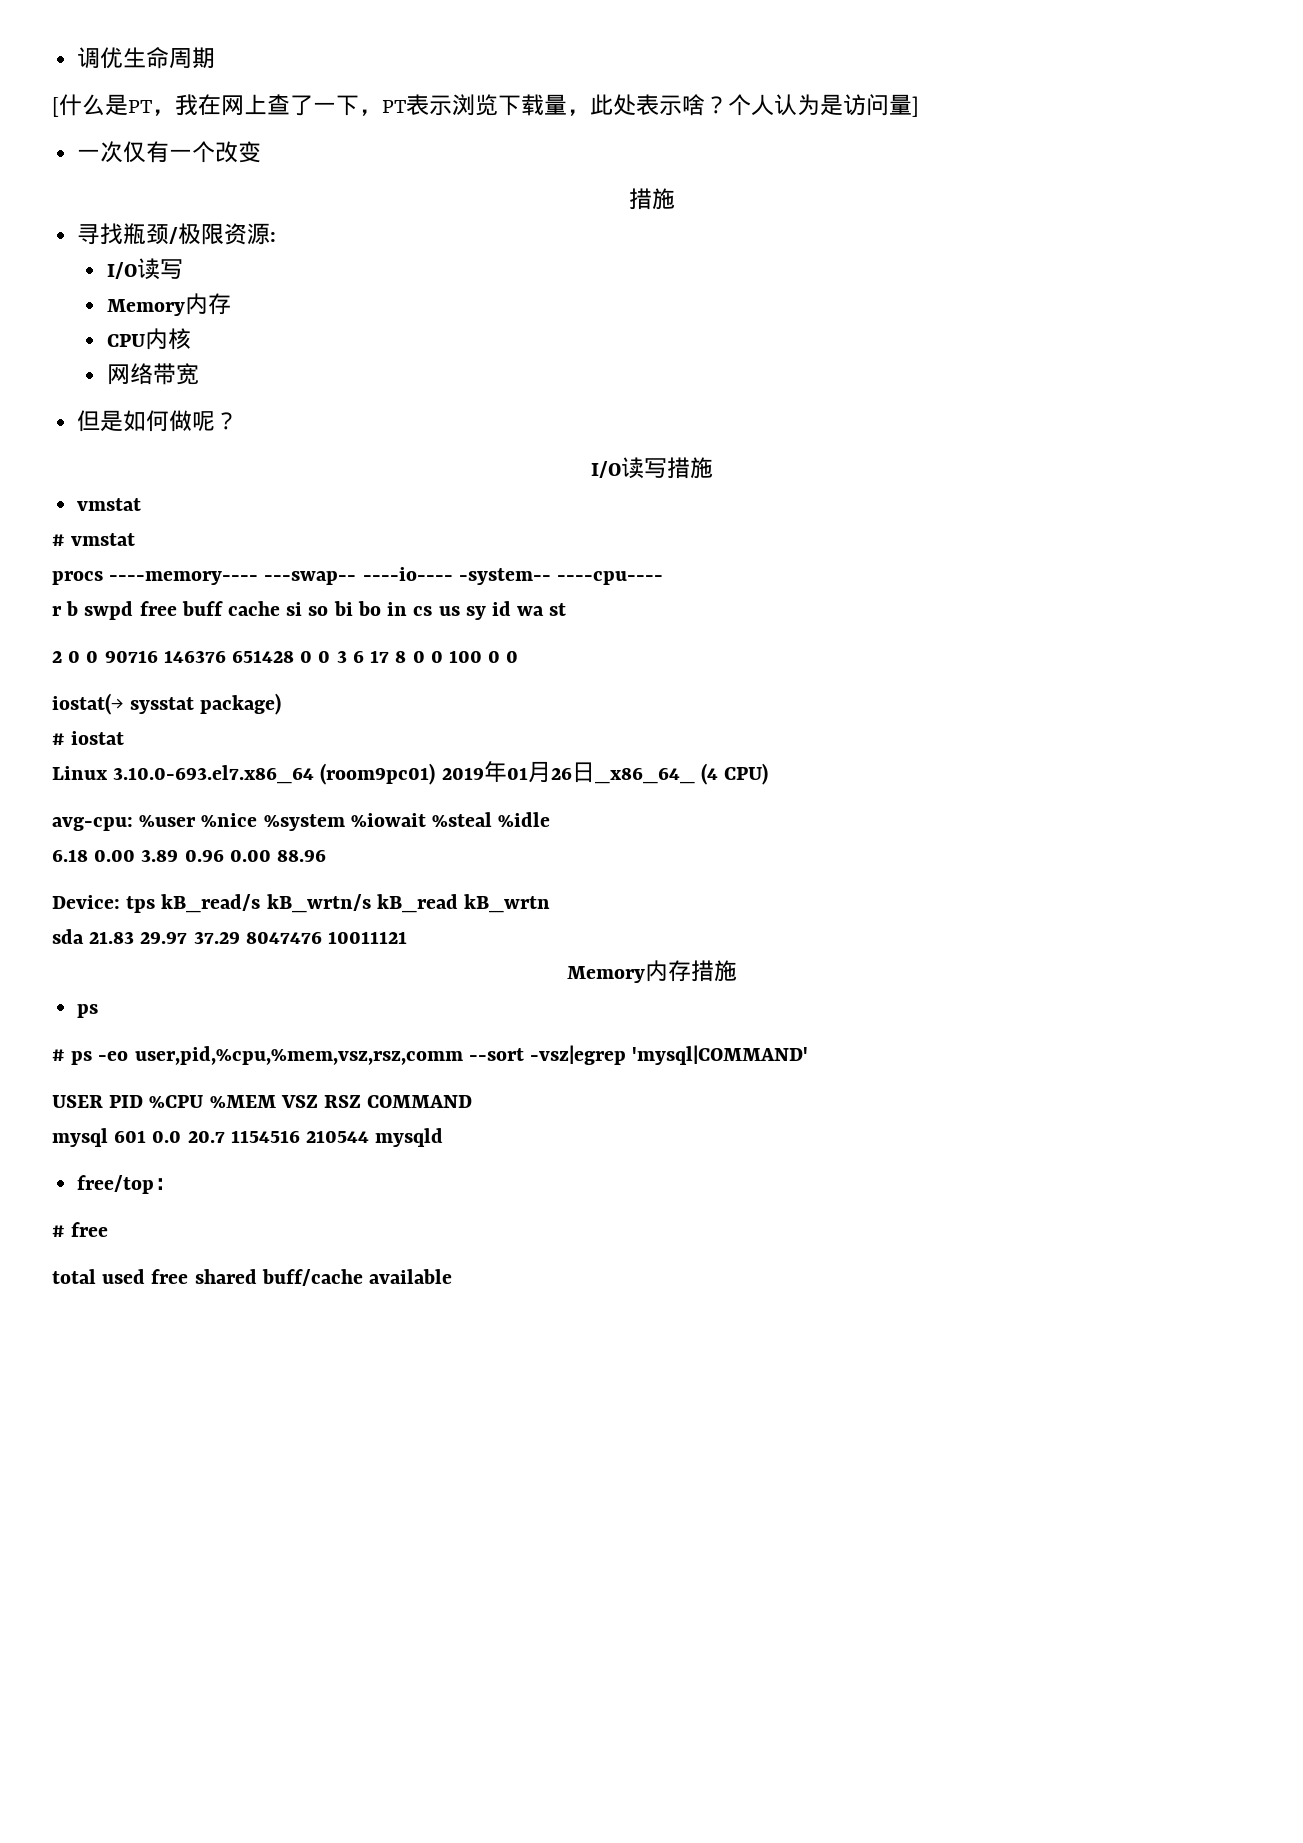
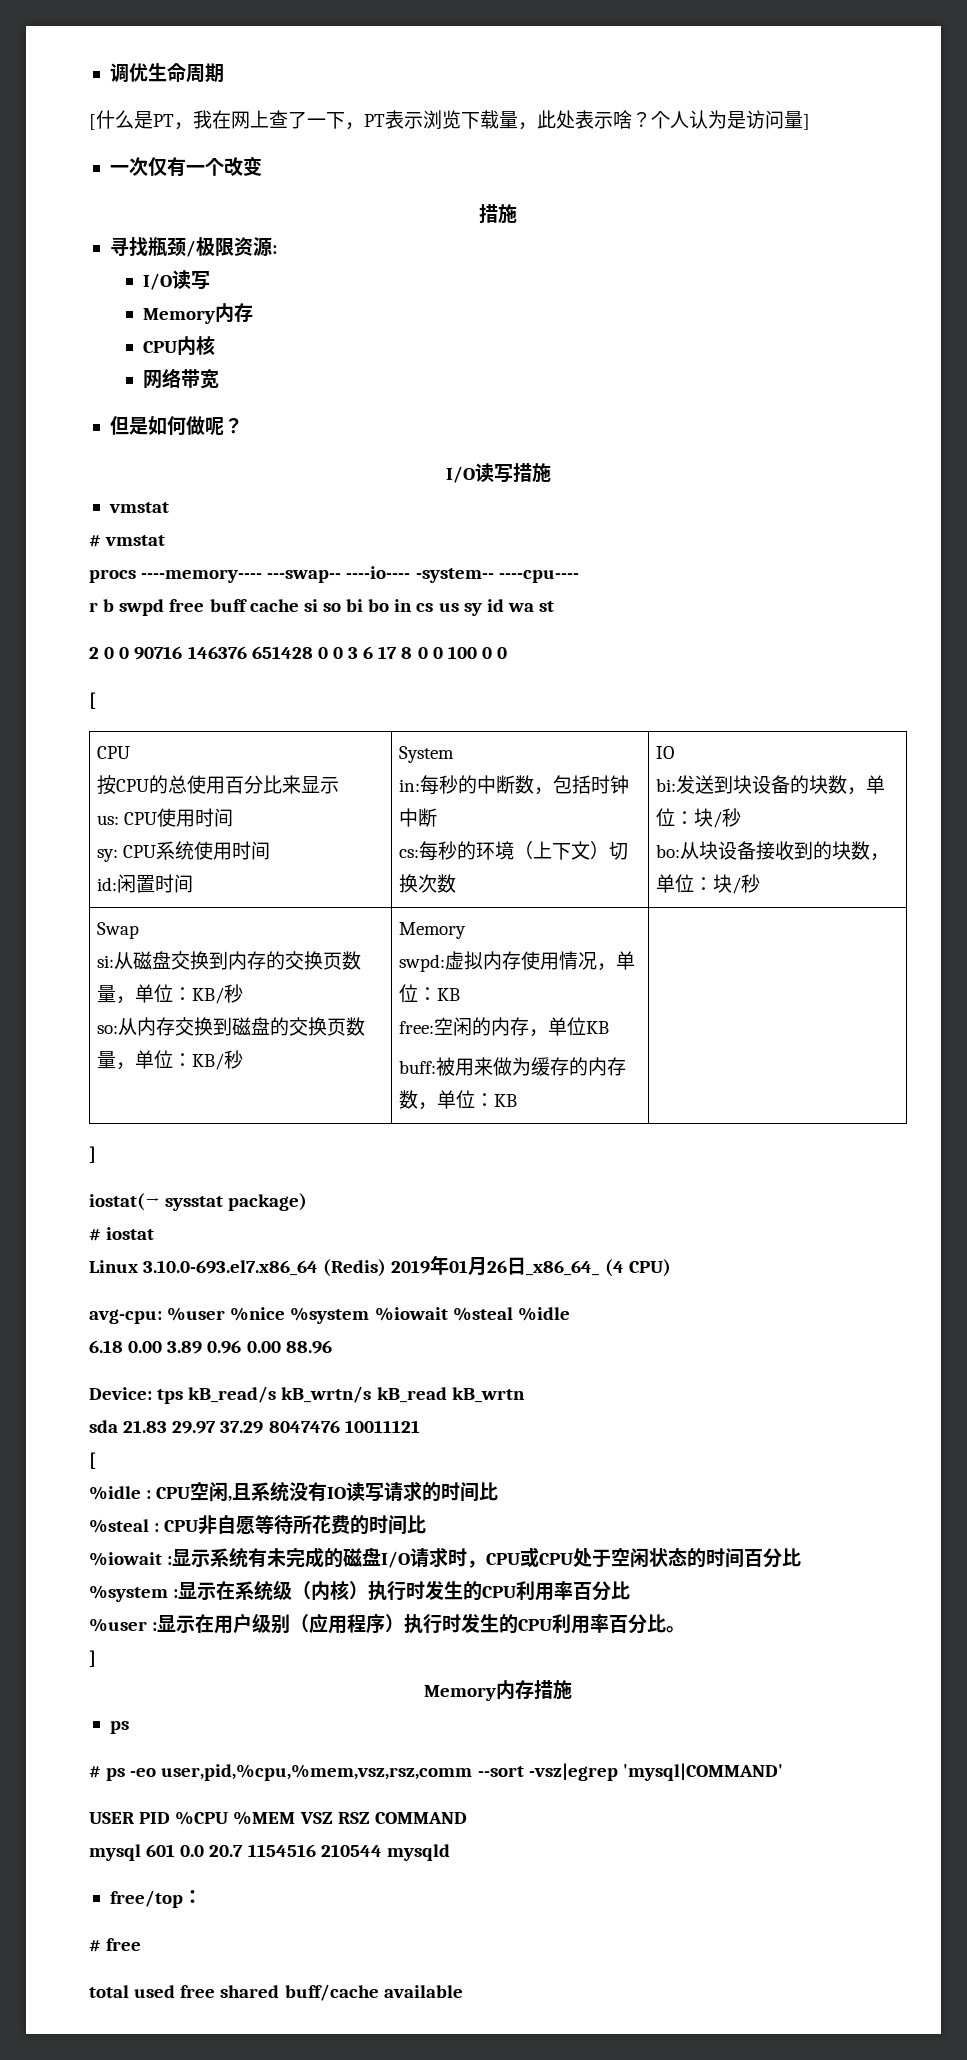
(519, 656) none -> [89,692,96,709] [97,746,131,759] [97,775,340,795] [97,808,234,827] [97,841,271,862] [97,874,194,893] [399,746,455,763] [399,775,630,795] [399,808,438,827] [399,841,629,861] [399,874,457,893] [656,746,675,759] [656,775,886,795] [656,808,742,828] [656,841,890,861] [656,874,761,894] [97,922,140,939] [97,951,362,970] [97,984,244,1004] [97,1017,366,1036] [97,1050,244,1070] [399,922,467,939] [399,951,636,972] [399,984,461,1003] [399,1017,610,1037] [399,1057,627,1076] [399,1090,518,1110] [89,1146,96,1163] // [ // CPU // 按CPU的总使用百分比来显示 // us: CPU使用时间 // sy: CPU系统使用时间 // id:闲置时间 | System // in:每秒的中断数，包括时钟中断 // cs:每秒的环境（上下文）切换次数 | IO // bi:发送到块设备的块数，单位：块/秒 // bo:从块设备接收到的块数，单位：块/秒 // Swap // si:从磁盘交换到内存的交换页数量，单位：KB/秒 // so:从内存交换到磁盘的交换页数量，单位：KB/秒 | Memory // swpd:虚拟内存使用情况，单位：KB // free:空闲的内存，单位KB // buff:被用来做为缓存的内存数，单位：KB | // ]
[320,763,436,785] (room9pc01) -> [323,1259,387,1277] (Redis)
(408, 937) none -> [89,1452,96,1469] [89,1481,499,1502] [89,1515,427,1535] [89,1547,802,1568] [89,1580,631,1602] [89,1613,686,1634] [89,1650,96,1667] // [ // %idle : CPU空闲,且系统没有IO读写请求的时间比 // %steal : CPU非自愿等待所花费的时间比 // %iowait :显示系统有未完成的磁盘I/O请求时，CPU或CPU处于空闲状态的时间百分比 // %system :显示在系统级（内核）执行时发生的CPU利用率百分比 // %user :显示在用户级别（应用程序）执行时发生的CPU利用率百分比。 // ]

